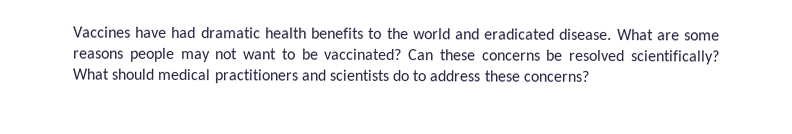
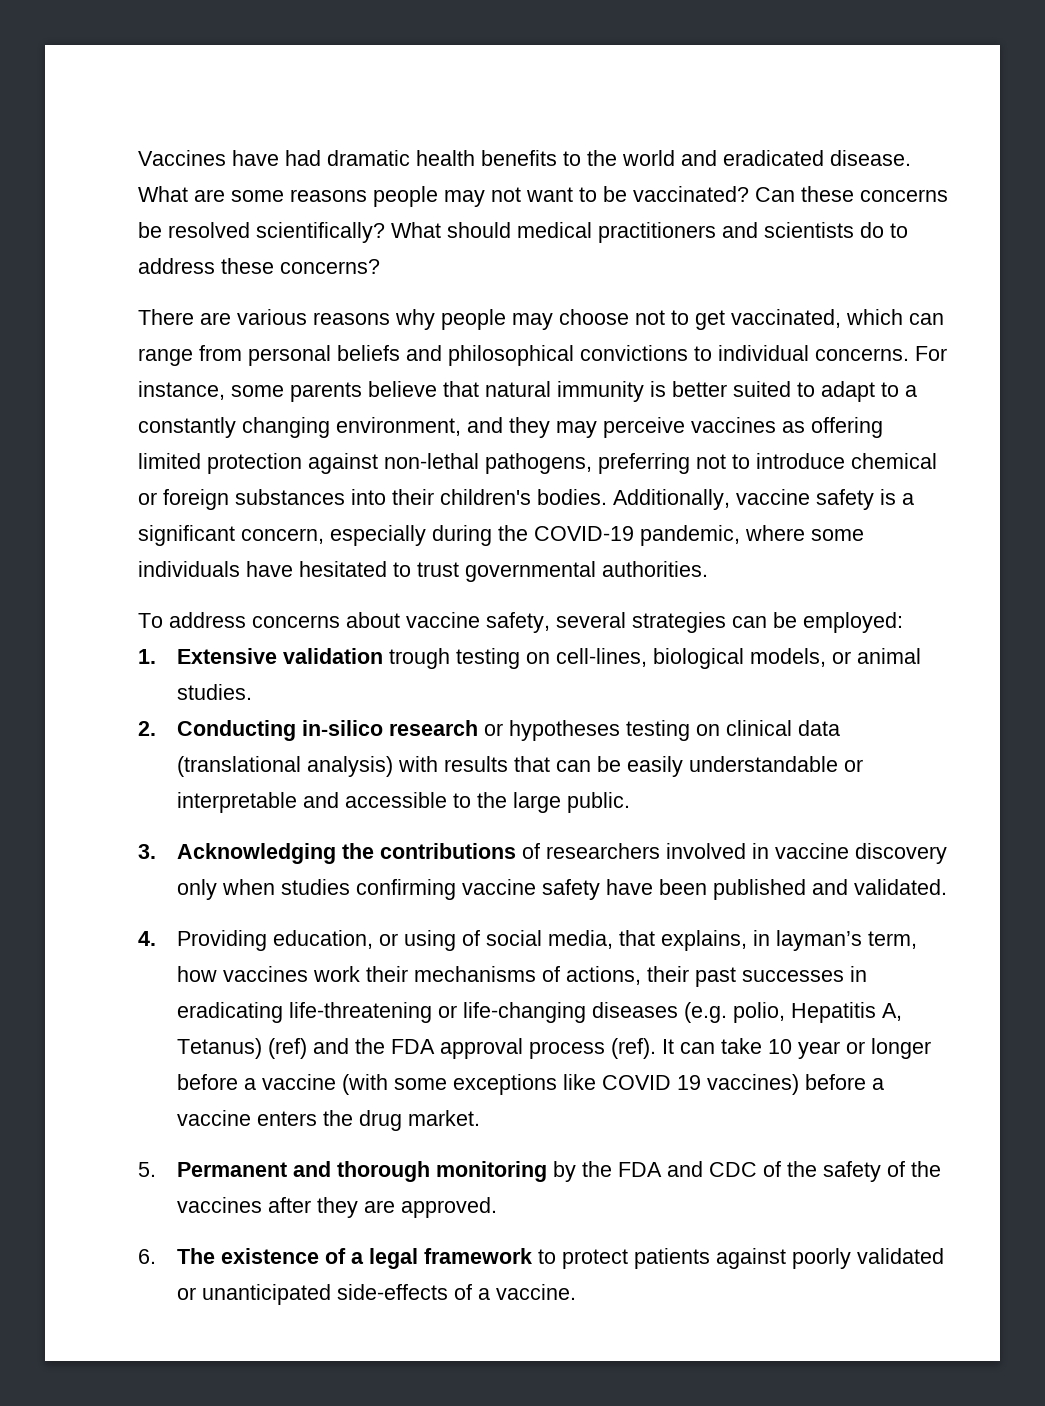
(589, 76) none -> [138,309,944,330] [138,345,947,366] [138,381,917,402] [138,417,883,438] [138,453,937,474] [138,489,914,510] [138,525,864,546] [138,561,708,582] [138,612,903,633] [138,648,922,669] [177,684,253,700] [138,720,841,741] [177,756,864,777] [177,792,631,813] [138,843,948,864] [177,879,948,900] [138,930,918,951] [177,966,868,987] [177,1002,903,1023] [177,1038,932,1059] [177,1074,885,1095] [177,1110,481,1131] [138,1161,942,1182] [177,1197,498,1218] [138,1248,945,1269] [177,1284,577,1305] // There are various reasons why people may choose not to get vaccinated, which can range from personal beliefs and philosophical convictions to individual concerns. For instance, some parents believe that natural immunity is better suited to adapt to a constantly changing environment, and they may perceive vaccines as offering limited protection against non-lethal pathogens, preferring not to introduce chemical or foreign substances into their children's bodies. Additionally, vaccine safety is a significant concern, especially during the COVID-19 pandemic, where some individuals have hesitated to trust governmental authorities. // To address concerns about vaccine safety, several strategies can be employed: // 1. Extensive validation trough testing on cell-lines, biological models, or animal studies. // 2. Conducting in-silico research or hypotheses testing on clinical data (translational analysis) with results that can be easily understandable or interpretable and accessible to the large public. // 3. Acknowledging the contributions of researchers involved in vaccine discovery only when studies confirming vaccine safety have been published and validated. // 4. Providing education, or using of social media, that explains, in layman’s term, how vaccines work their mechanisms of actions, their past successes in eradicating life-threatening or life-changing diseases (e.g. polio, Hepatitis A, Tetanus) (ref) and the FDA approval process (ref). It can take 10 year or longer before a vaccine (with some exceptions like COVID 19 vaccines) before a vaccine enters the drug market. // 5. Permanent and thorough monitoring by the FDA and CDC of the safety of the vaccines after they are approved. // 6. The existence of a legal framework to protect patients against poorly validated or unanticipated side-effects of a vaccine.

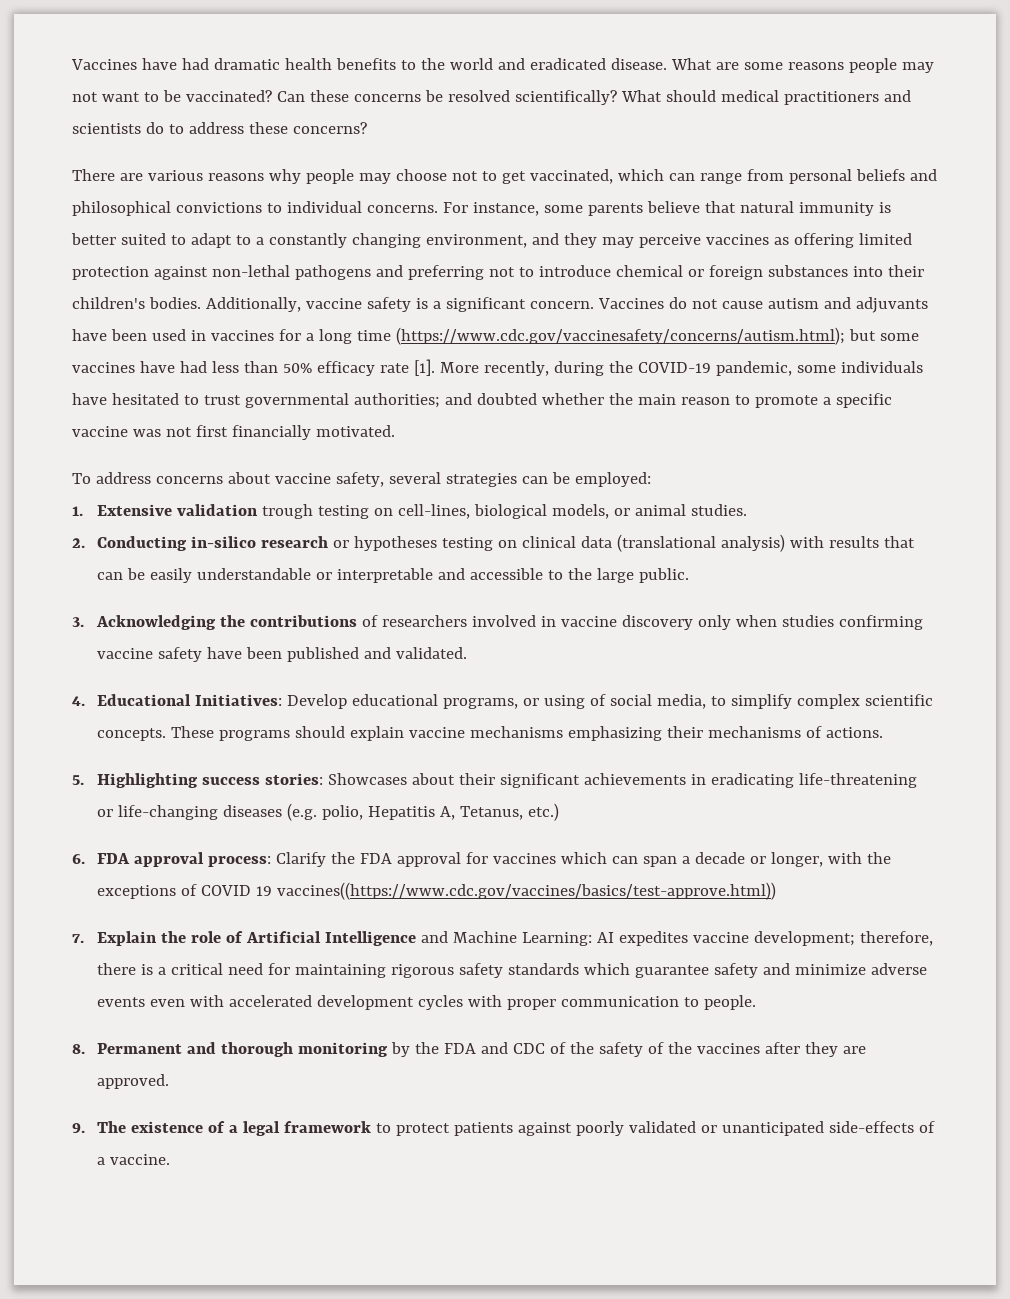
[485,453,592,474] pathogens, -> [294,265,403,280] pathogens and
[241,525,426,546] concern, especially -> [529,297,928,313] [72,327,919,345] [72,359,549,376] concern. Vaccines do not cause autism and adjuvants have been used in vaccines for a long time (https://www.cdc.gov/vaccinesafety/concerns/autism.html); but some vaccines have had less than 50% efficacy rate [1]. More recently,
[745,525,805,541] where -> (792, 368) none
[602,561,708,577] authorities. -> [353,393,892,408] [72,425,395,440] authorities; and doubted whether the main reason to promote a specific vaccine was not first financially motivated.
[177,930,374,951] Providing education, -> [97,694,519,709] Educational Initiatives: Develop educational programs,
[619,930,918,951] [177,966,845,987] that explains, in layman’s term, how vaccines work their mechanisms of actions, their past successes -> [711,694,934,709] [97,726,884,741] [72,773,687,788] to simplify complex scientific concepts. These programs should explain vaccine mechanisms emphasizing their mechanisms of actions. // 5. Highlighting success stories: Showcases about their significant achievements
[177,1038,932,1059] [177,1074,885,1095] [177,1110,481,1131] [138,1162,156,1177] Tetanus) (ref) and the FDA approval process (ref). It can take 10 year or longer before a vaccine (with some exceptions like COVID 19 vaccines) before a vaccine enters the drug market. // 5. -> [460,803,560,821] [72,852,892,867] [97,882,777,900] [72,931,934,946] [97,963,928,978] [97,995,757,1010] [72,1044,85,1054] Tetanus, etc.) // 6. FDA approval process: Clarify the FDA approval for vaccines which can span a decade or longer, with the exceptions of COVID 19 vaccines((https://www.cdc.gov/vaccines/basics/test-approve.html)) // 7. Explain the role of Artificial Intelligence and Machine Learning: AI expedites vaccine development; therefore, there is a critical need for maintaining rigorous safety standards which guarantee safety and minimize adverse events even with accelerated development cycles with proper communication to people. // 8.
[138,1249,156,1264] 6. -> [72,1123,85,1133] 9.

